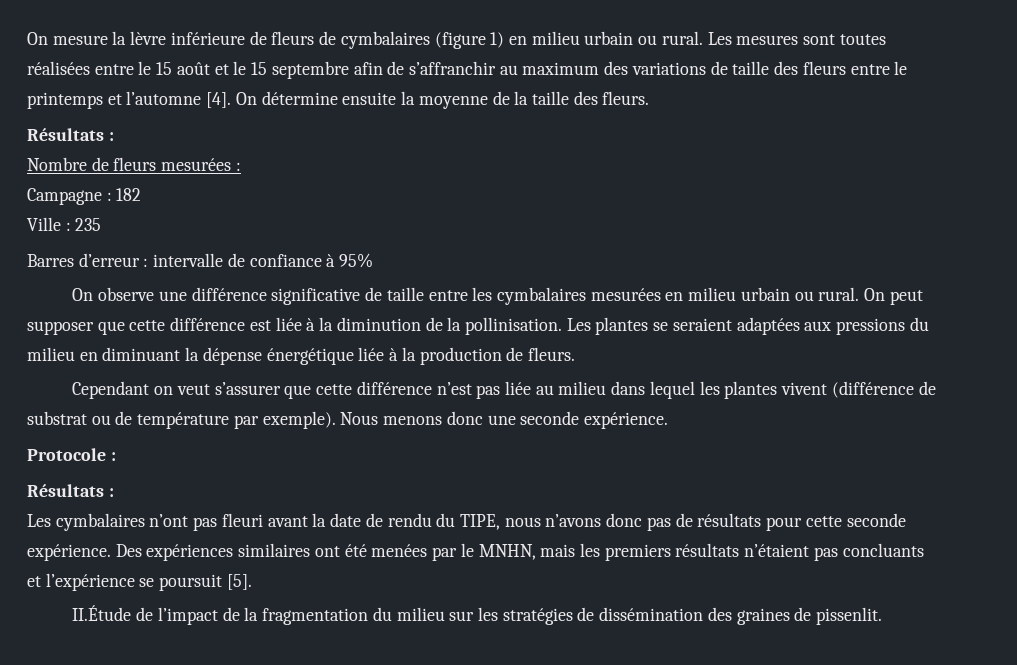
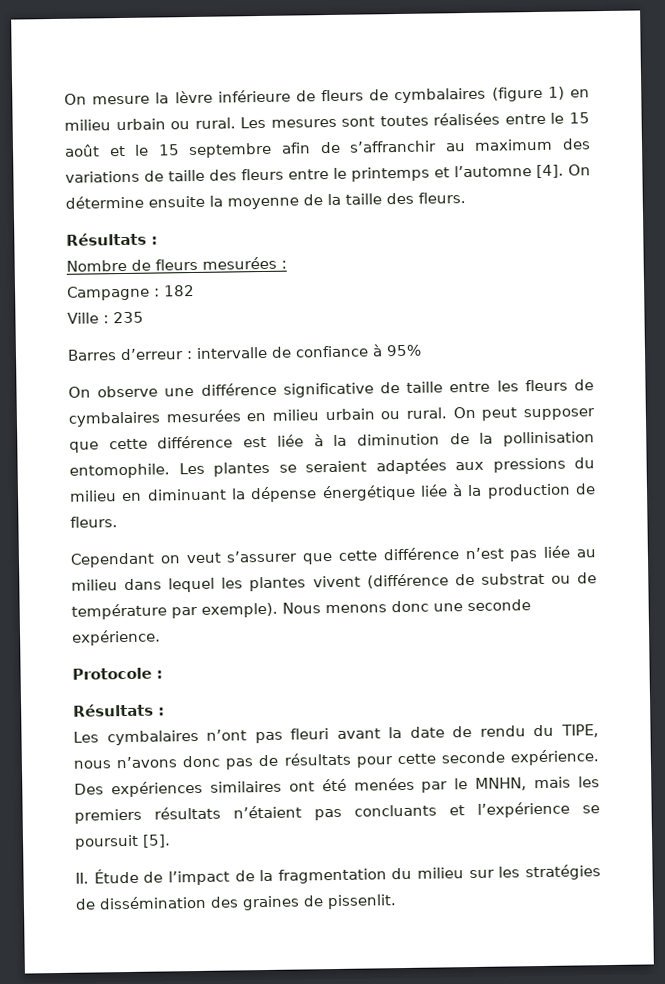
(493, 294) none -> [524,379,594,392] fleurs de
[464,317,562,335] pollinisation. -> [502,431,595,447] [69,463,170,479] pollinisation entomophile.
[72,605,132,621] II.Étude -> [75,868,139,884] II. Étude

